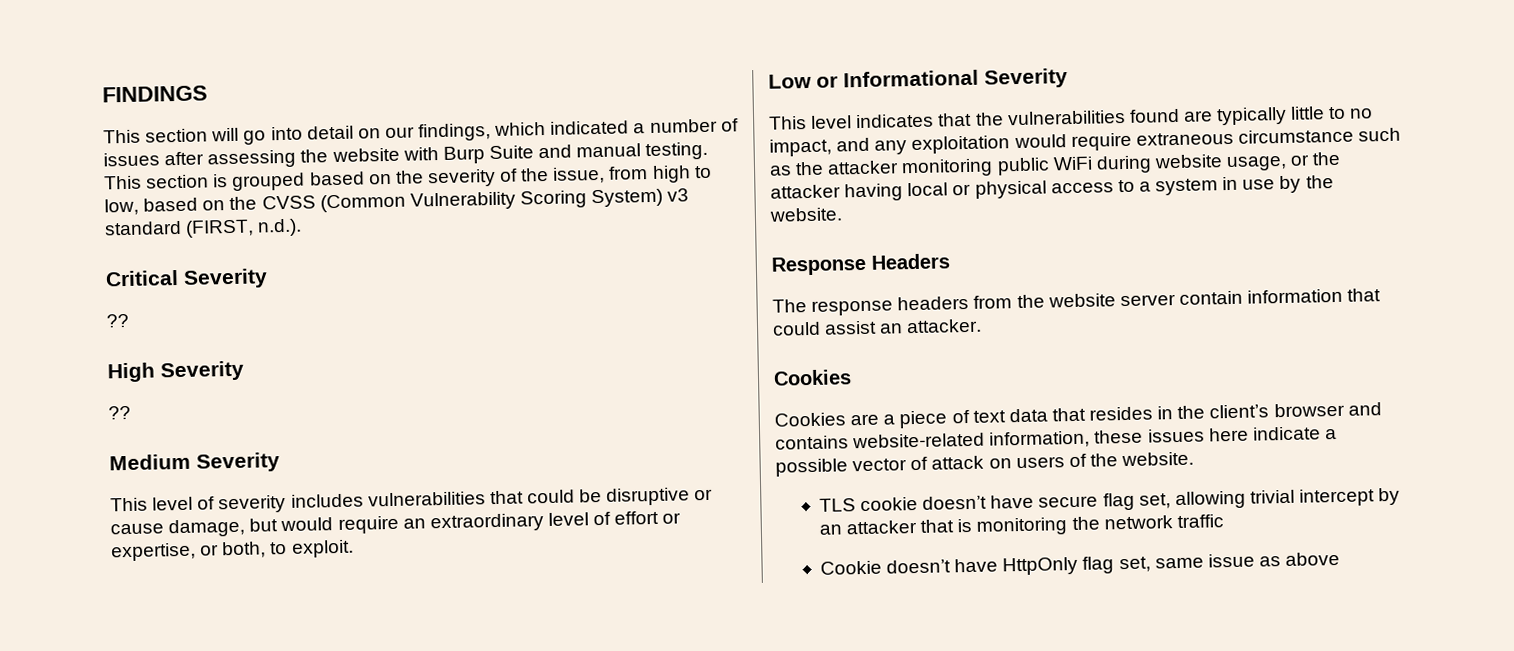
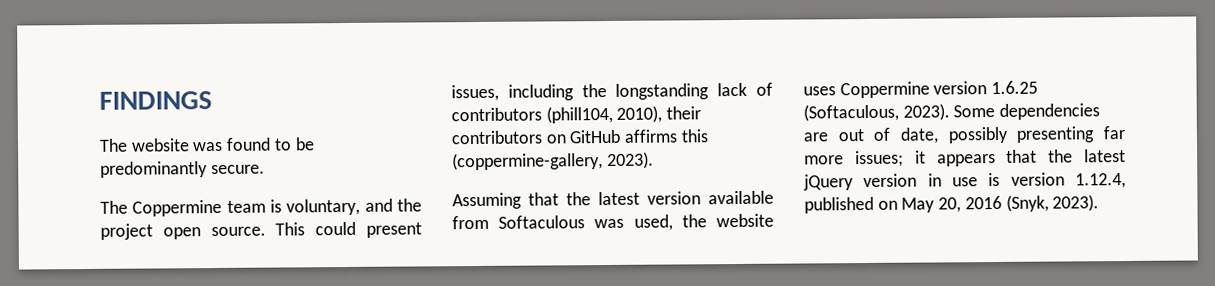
[103,118,739,145] [103,141,709,169] [104,165,712,191] [104,188,690,216] [104,218,303,238] [105,268,268,289] [106,313,129,328] [107,360,244,383] [108,405,131,420] [109,452,280,473] [110,487,714,514] [110,510,682,538] [111,539,354,562] [768,68,1068,89] [769,106,1374,130] [769,127,1402,157] [769,151,1342,178] [770,175,1334,202] [769,207,843,222] [771,253,950,276] [772,288,1382,316] [772,318,983,336] [773,369,852,386] [774,402,1382,429] [775,426,1337,450] [775,451,1195,477] [818,487,1401,512] [818,514,1224,536] [819,551,1341,576] This section will go into detail on our findings, which indicated a number of issues after assessing the website with Burp Suite and manual testing. This section is grouped based on the severity of the issue, from high to low, based on the CVSS (Common Vulnerability Scoring System) v3 standard (FIRST, n.d.). // Critical Severity // ?? // High Severity // ?? // Medium Severity // This level of severity includes vulnerabilities that could be disruptive or cause damage, but would require an extraordinary level of effort or expertise, or both, to exploit. // Low or Informational Severity // This level indicates that the vulnerabilities found are typically little to no impact, and any exploitation would require extraneous circumstance such as the attacker monitoring public WiFi during website usage, or the attacker having local or physical access to a system in use by the website. // Response Headers // The response headers from the website server contain information that could assist an attacker. // Cookies // Cookies are a piece of text data that resides in the client’s browser and contains website-related information, these issues here indicate a possible vector of attack on users of the website. // TLS cookie doesn’t have secure flag set, allowing trivial intercept by an attacker that is monitoring the network traffic // Cookie doesn’t have HttpOnly flag set, same issue as above -> [99,137,315,152] [100,161,265,178] [100,198,422,217] [100,221,422,240] [451,82,773,102] [451,105,702,124] [451,129,708,145] [452,151,654,171] [452,190,774,210] [452,213,774,231] [803,80,1039,99] [803,103,1101,122] [803,126,1125,144] [804,149,1126,168] [803,172,1126,191] [804,194,1100,214] The website was found to be predominantly secure. // The Coppermine team is voluntary, and the project open source. This could present issues, including the longstanding lack of contributors (phill104, 2010), their contributors on GitHub affirms this (coppermine-gallery, 2023). // Assuming that the latest version available from Softaculous was used, the website uses Coppermine version 1.6.25 (Softaculous, 2023). Some dependencies are out of date, possibly presenting far more issues; it appears that the latest jQuery version in use is version 1.12.4, published on May 20, 2016 (Snyk, 2023).

